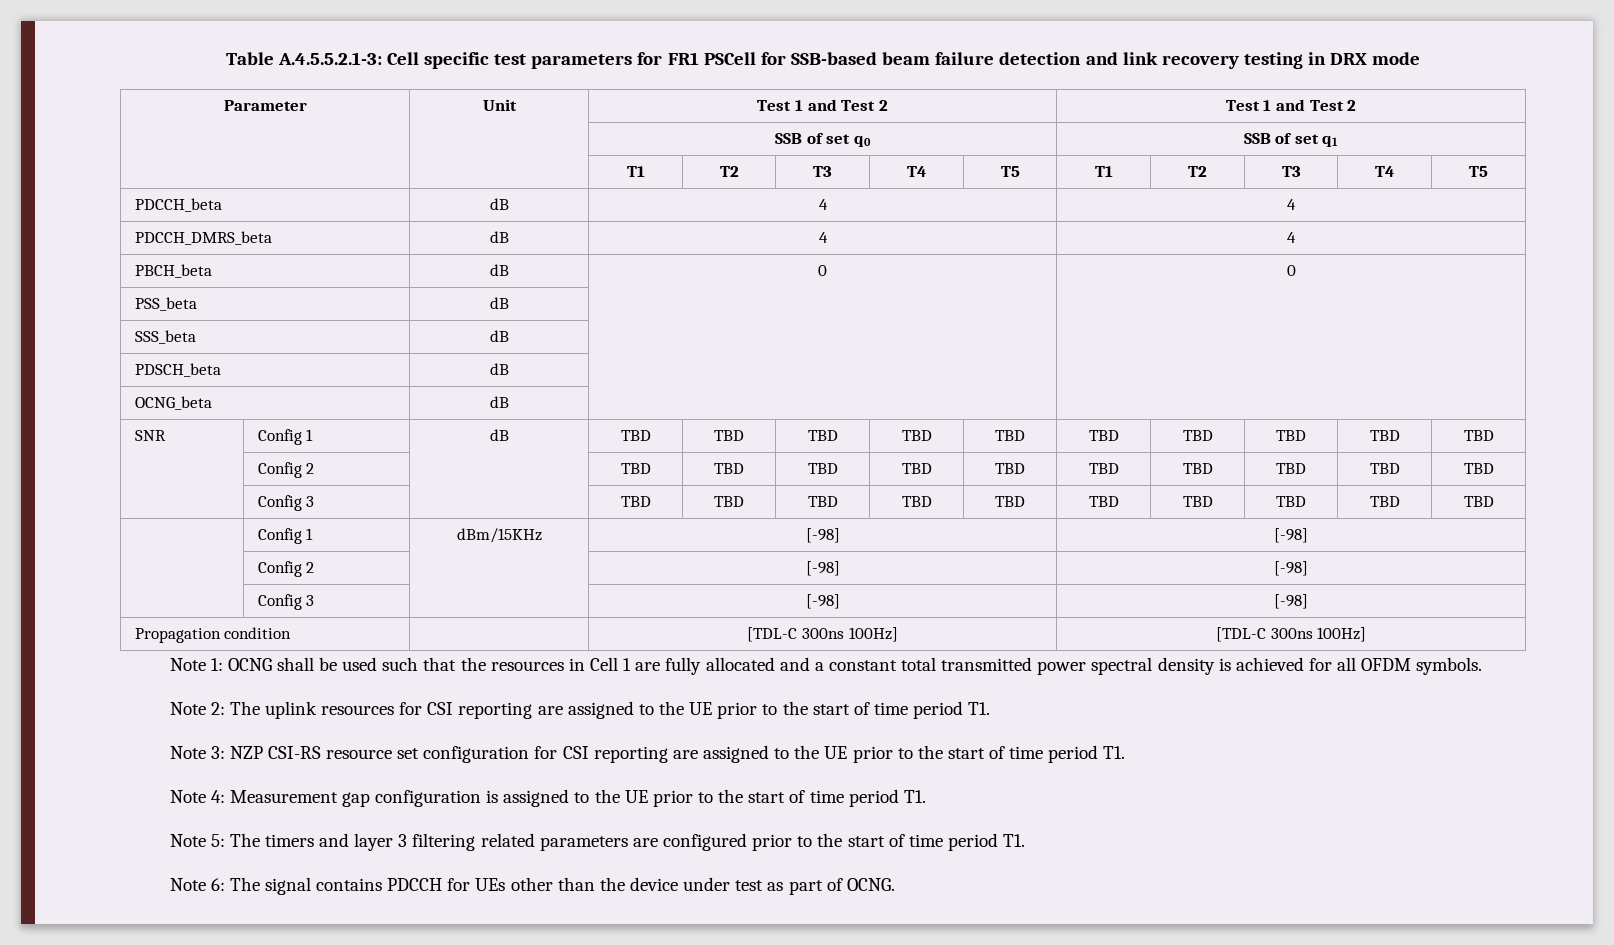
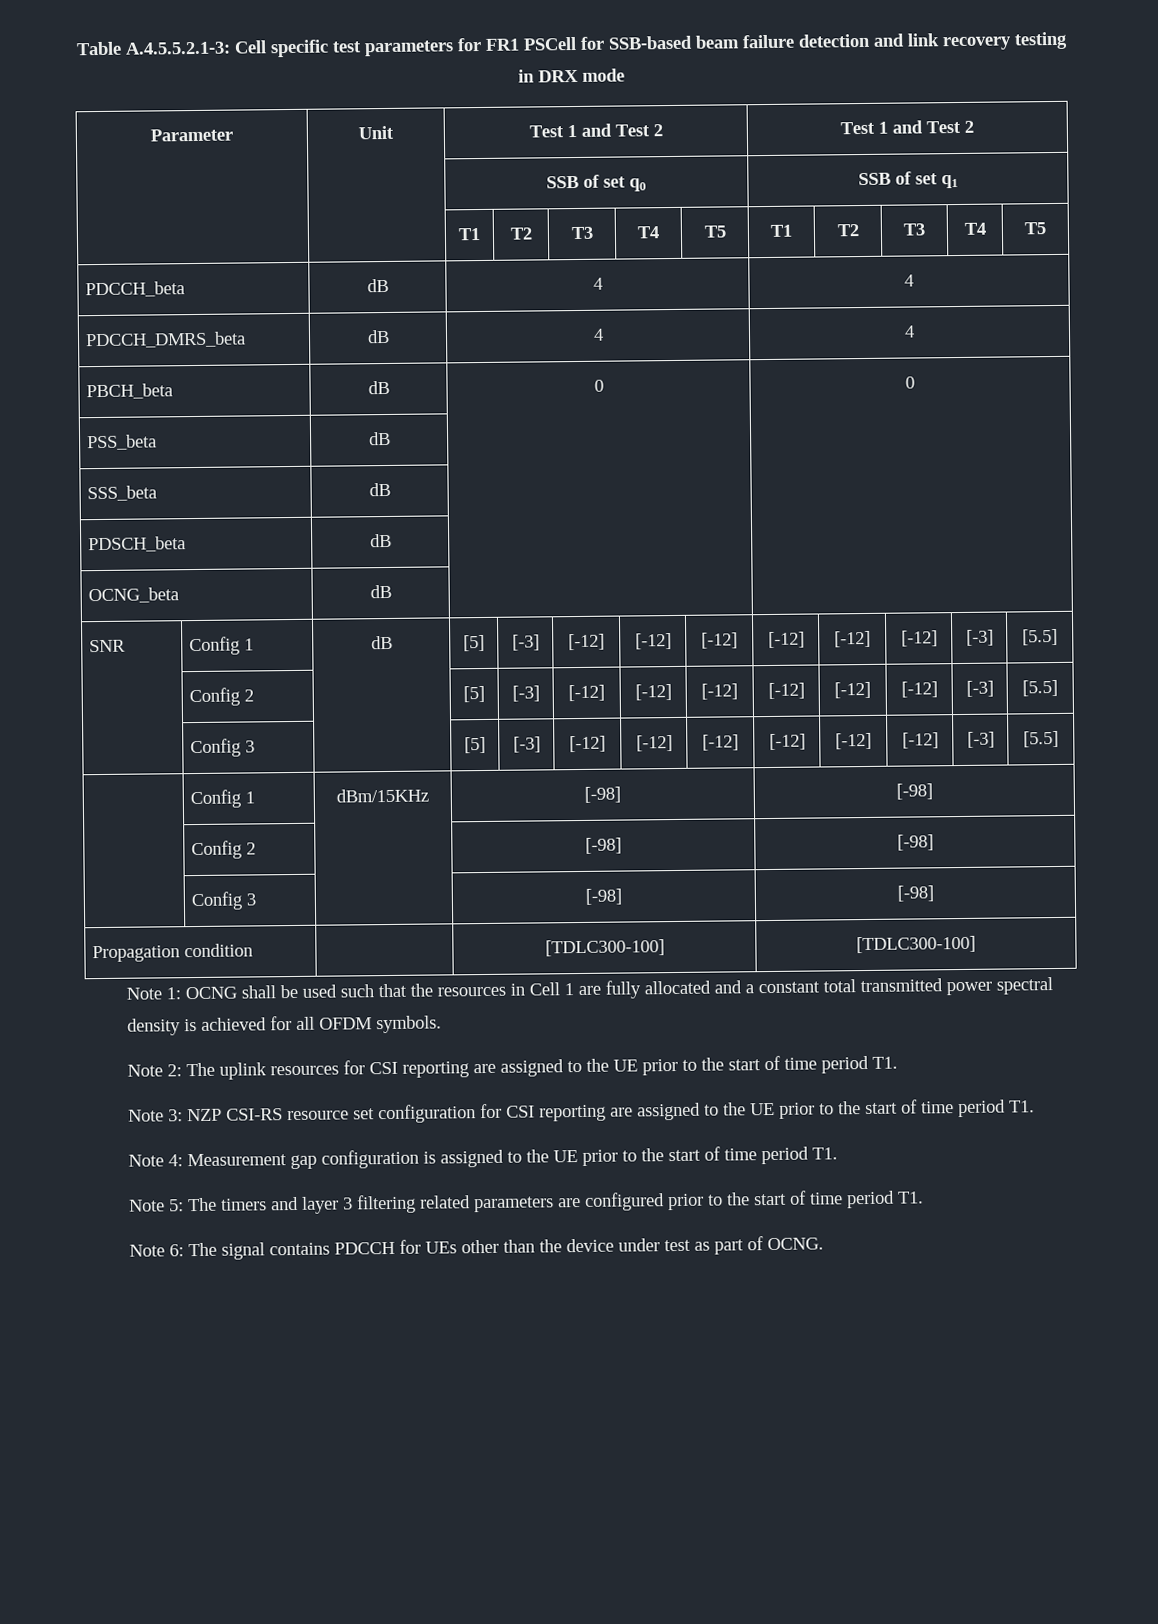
[620,430,651,441] [714,430,744,441] [807,430,838,441] [901,430,932,441] [995,430,1025,441] [1088,430,1119,441] [1182,430,1213,441] [1276,430,1306,441] [1369,430,1400,441] [1463,430,1494,441] [257,462,315,478] [620,463,651,474] [714,463,744,474] [807,463,838,474] [901,463,932,474] [995,463,1025,474] [1088,463,1119,474] [1182,463,1213,474] [1276,463,1306,474] [1369,463,1400,474] [1463,463,1494,474] [257,495,315,511] [620,496,651,507] [714,496,744,507] [807,496,838,507] [901,496,932,507] [995,496,1025,507] [1088,496,1119,507] [1182,496,1213,507] [1276,496,1306,507] [1369,496,1400,507] [1463,496,1494,507] TBD | TBD | TBD | TBD | TBD | TBD | TBD | TBD | TBD | TBD // | Config 2 | | TBD | TBD | TBD | TBD | TBD | TBD | TBD | TBD | TBD | TBD // | Config 3 | | TBD | TBD | TBD | TBD | TBD | TBD | TBD | TBD | TBD | TBD -> [463,634,485,652] [511,634,540,651] [568,633,605,651] [634,633,672,650] [701,632,738,649] [767,631,805,649] [834,630,871,648] [900,630,938,647] [965,629,994,646] [1022,628,1058,646] [189,687,255,707] [463,685,485,703] [511,685,540,702] [568,684,605,702] [634,684,672,701] [701,683,738,700] [767,682,805,700] [834,681,871,699] [900,681,938,698] [965,680,994,697] [1022,679,1058,697] [190,738,256,758] [464,736,486,754] [512,736,541,753] [569,735,606,753] [635,735,673,752] [702,734,739,751] [768,733,806,751] [835,732,872,750] [901,732,939,749] [966,731,995,748] [1023,730,1059,748] [5] | [-3] | [-12] | [-12] | [-12] | [-12] | [-12] | [-12] | [-3] | [5.5] // | Config 2 | | [5] | [-3] | [-12] | [-12] | [-12] | [-12] | [-12] | [-12] | [-3] | [5.5] // | Config 3 | | [5] | [-3] | [-12] | [-12] | [-12] | [-12] | [-12] | [-12] | [-3] | [5.5]
[747,627,898,642] [1215,627,1367,642] [TDL-C 300ns 100Hz] | [TDL-C 300ns 100Hz] -> [544,939,665,957] [856,935,976,954] [TDLC300-100] | [TDLC300-100]

